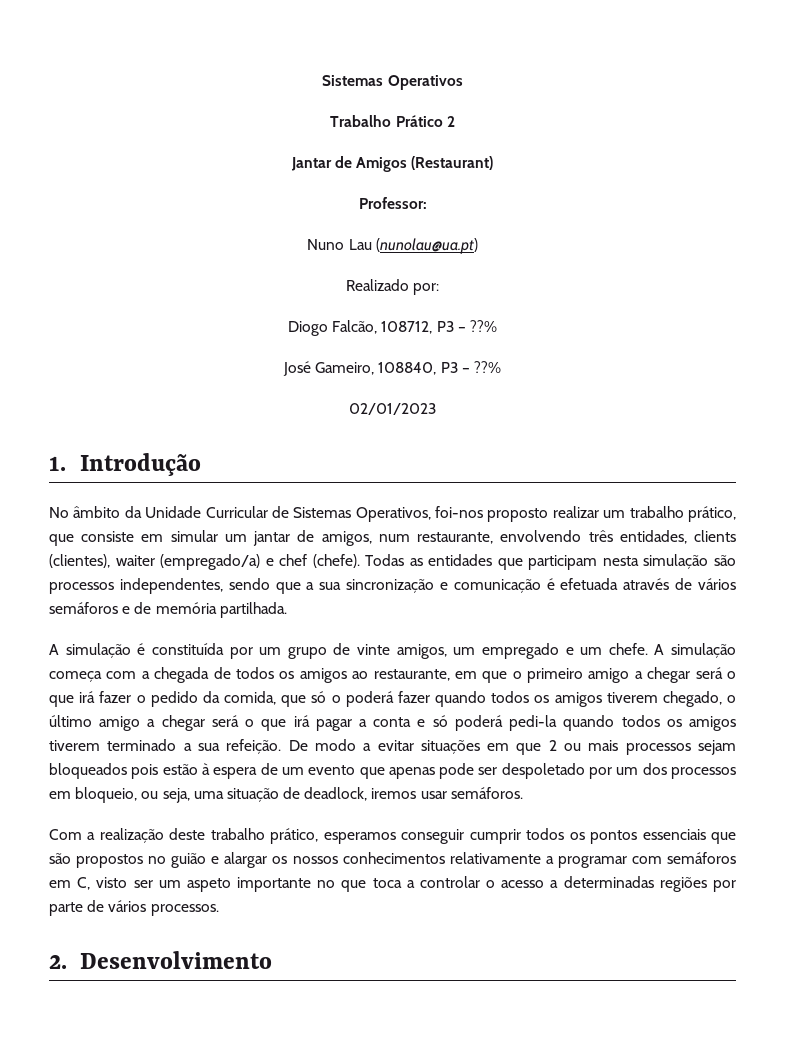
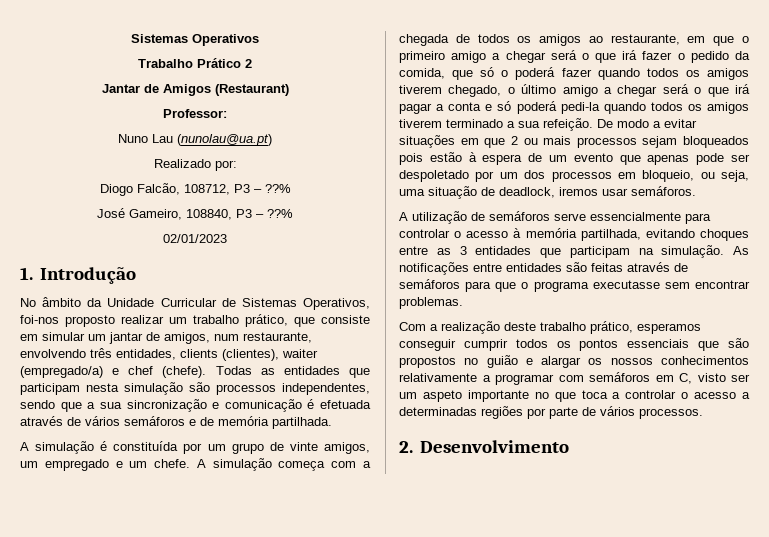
(523, 793) none -> [399,211,711,224] [399,228,749,241] [399,245,749,258] [399,262,688,275] [399,279,750,292] [399,297,463,309] // A utilização de semáforos serve essencialmente para controlar o acesso à memória partilhada, evitando choques entre as 3 entidades que participam na simulação. As notificações entre entidades são feitas através de semáforos para que o programa executasse sem encontrar problemas.

